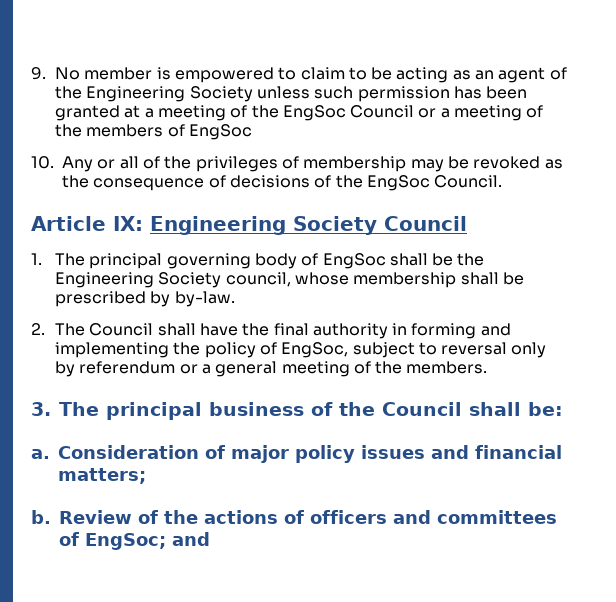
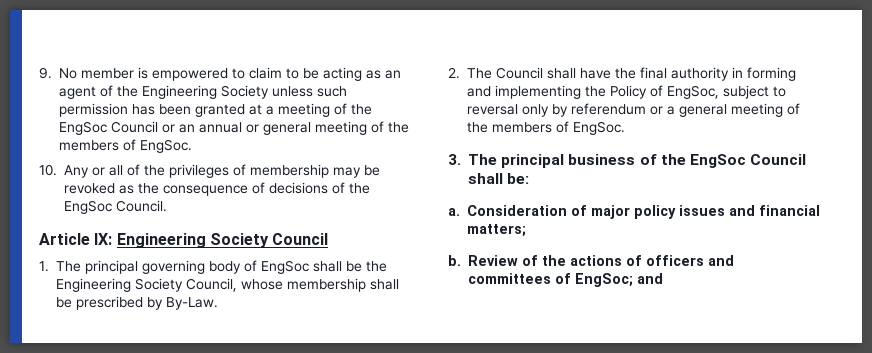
[440,105,544,121] [54,124,252,140] a meeting of the members of EngSoc -> [179,121,409,135] [59,139,192,153] an annual or general meeting of the members of EngSoc.
[225,272,291,287] council, -> [186,278,238,292] Council,
[174,291,235,307] by-law. -> [166,297,219,310] By-Law.
[204,342,256,358] policy -> [610,85,647,99] Policy
[406,361,488,374] members. -> [492,121,625,135] members of EngSoc.
(375, 409) none -> [689,154,746,168] EngSoc

